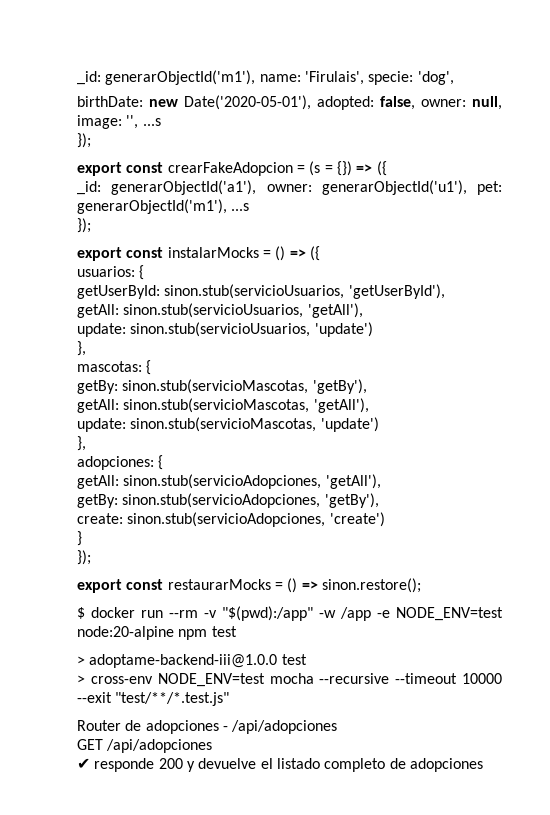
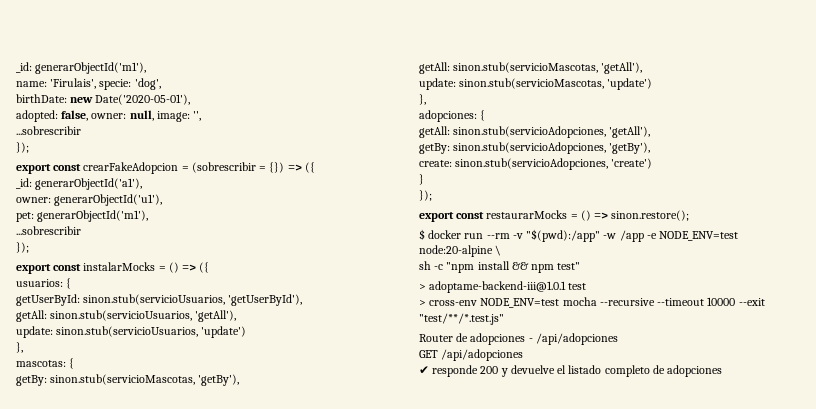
(256, 77) none -> (147, 68) //
(311, 102) none -> (191, 99) //
[142,118,161,126] ...s -> [16,126,81,135] // ...sobrescribir
[309,161,321,176] (s -> [191,162,256,173] (sobrescribir
(257, 187) none -> (143, 184) //
(467, 187) none -> (163, 200) //
[231,203,250,211] ...s -> [16,226,81,235] // ...sobrescribir
[178,626,237,640] [77,654,278,668] npm test // > adoptame-backend-iii@1.0.0 -> [495,245,502,256] [419,261,581,273] [419,281,567,293] \ // sh -c "npm install && npm test" // > adoptame-backend-iii@1.0.1

